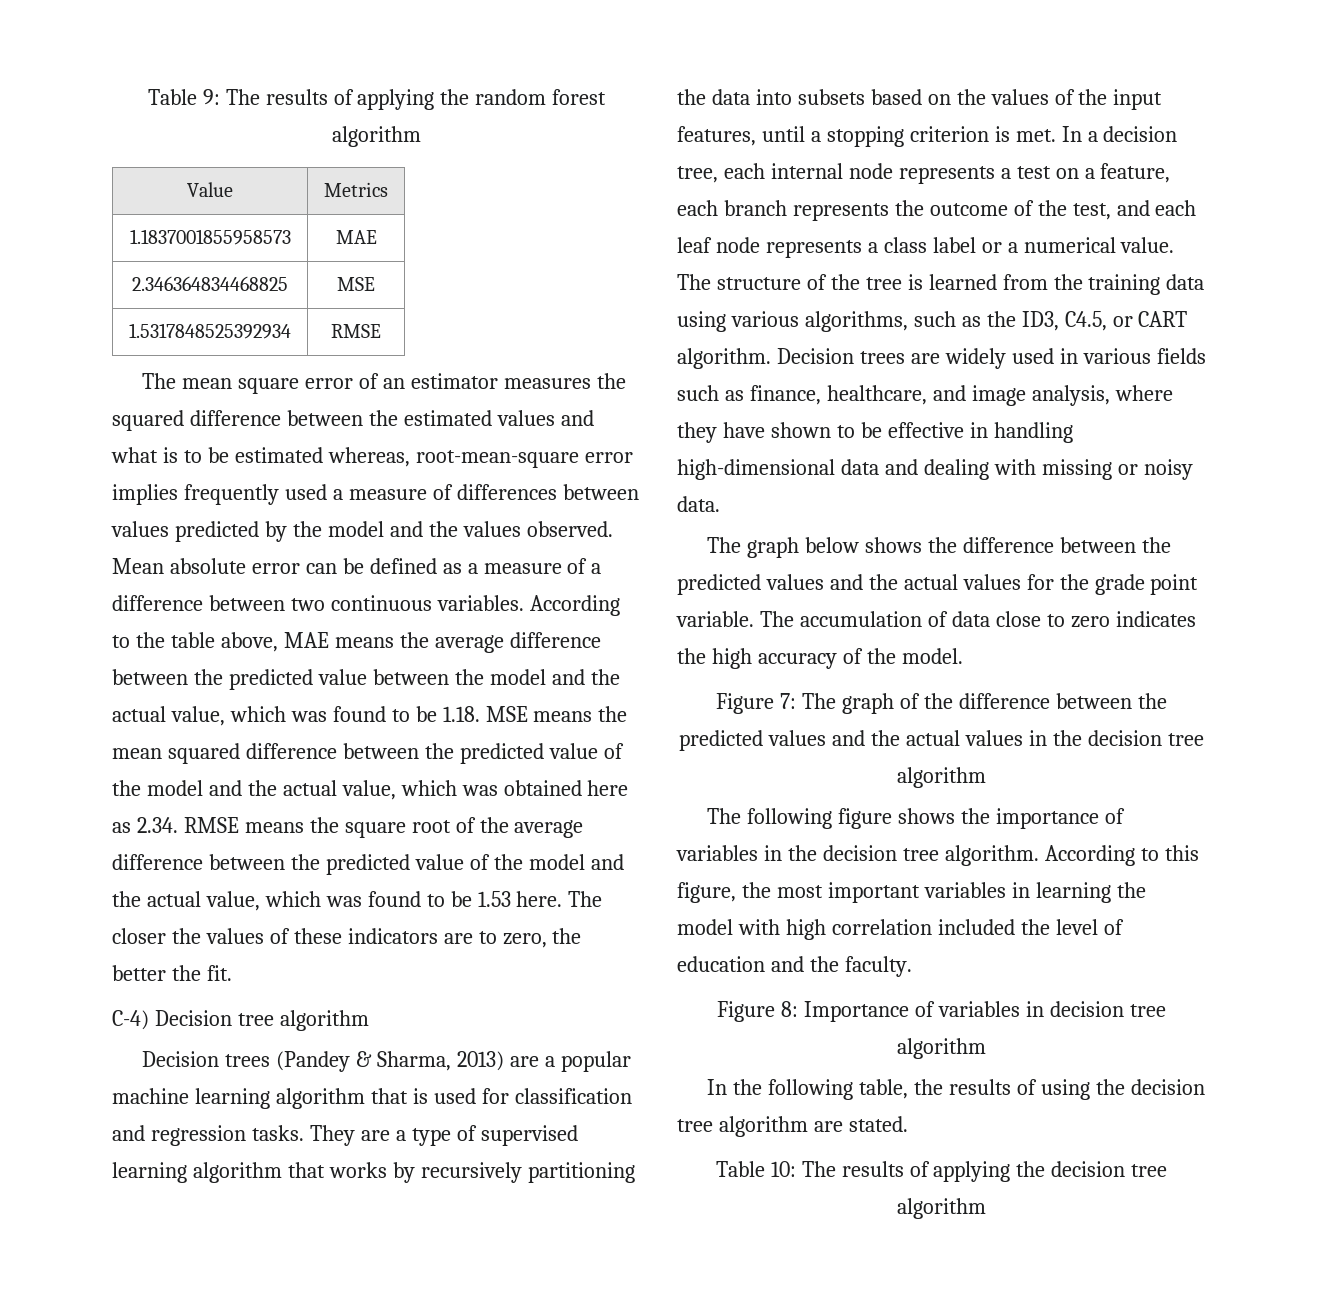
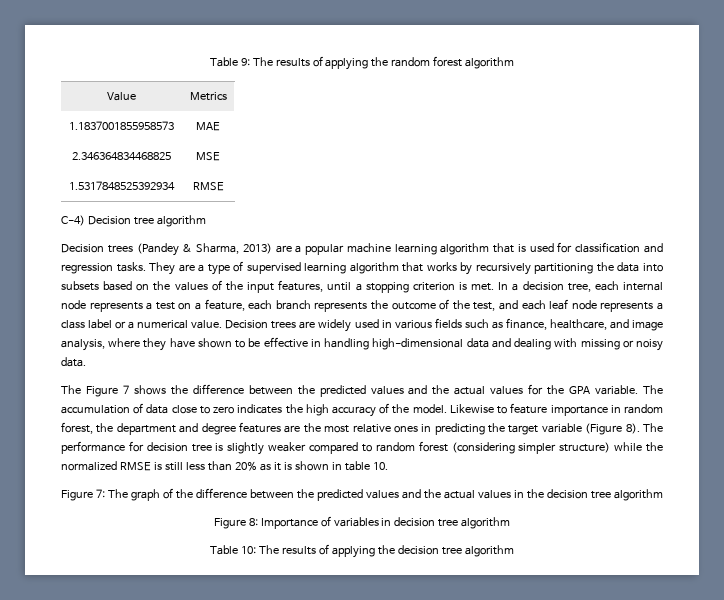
[142,373,626,394] [112,410,594,431] [111,447,633,468] [112,484,639,505] [111,521,613,542] [112,558,602,574] [112,595,620,616] [112,632,601,653] [112,669,620,690] [112,706,628,726] [112,743,624,764] [112,780,629,800] [112,817,584,838] [112,854,624,875] [112,891,603,911] [112,928,582,948] [112,965,232,981] // The mean square error of an estimator measures the squared difference between the estimated values and what is to be estimated whereas, root-mean-square error implies frequently used a measure of differences between values predicted by the model and the values observed. Mean absolute error can be defined as a measure of a difference between two continuous variables. According to the table above, MAE means the average difference between the predicted value between the model and the actual value, which was found to be 1.18. MSE means the mean squared difference between the predicted value of the model and the actual value, which was obtained here as 2.34. RMSE means the square root of the average difference between the predicted value of the model and the actual value, which was found to be 1.53 here. The closer the values of these indicators are to zero, the better the fit. -> (224, 186) none
[677,274,1205,295] [677,311,1188,332] [677,348,771,369] The structure of the tree is learned from the training data using various algorithms, such as the ID3, C4.5, or CART algorithm. -> (223, 324) none
[746,537,859,558] graph below -> [85,385,129,397] Figure 7
[1094,574,1199,595] grade point -> [569,386,591,394] GPA
(963, 656) none -> [449,403,663,416] [61,422,664,435] [61,441,664,455] [61,461,388,471] Likewise to feature importance in random forest, the department and degree features are the most relative ones in predicting the target variable (Figure 8). The performance for decision tree is slightly weaker compared to random forest (considering simpler structure) while the normalized RMSE is still less than 20% as it is shown in table 10.
[707,808,1125,829] [676,845,1199,866] [677,882,1146,903] [677,919,1124,940] [677,956,912,977] // The following figure shows the importance of variables in the decision tree algorithm. According to this figure, the most important variables in learning the model with high correlation included the level of education and the faculty. -> (663, 495) none
[707,1079,1205,1100] [677,1116,908,1137] // In the following table, the results of using the decision tree algorithm are stated. -> (511, 523) none

